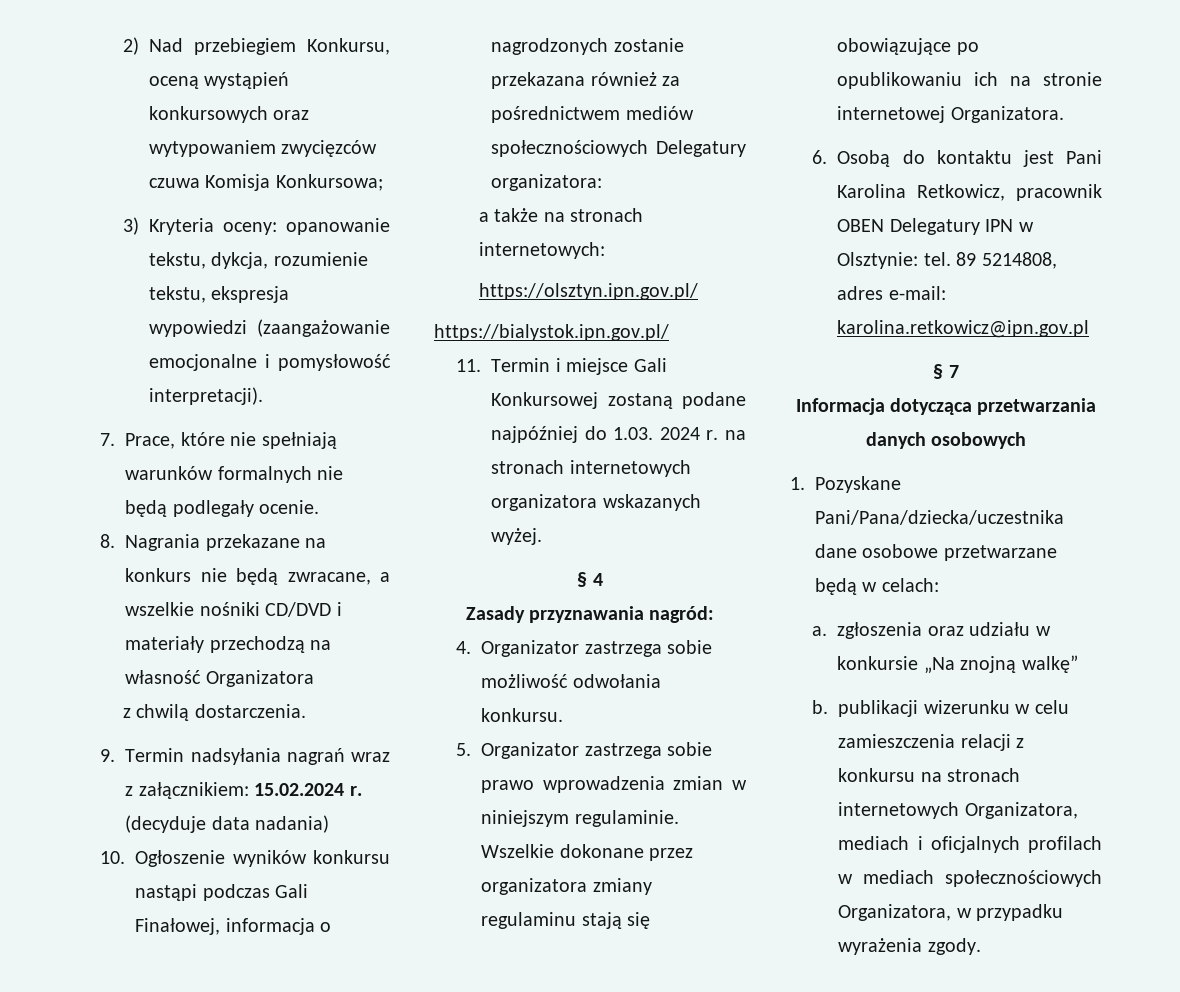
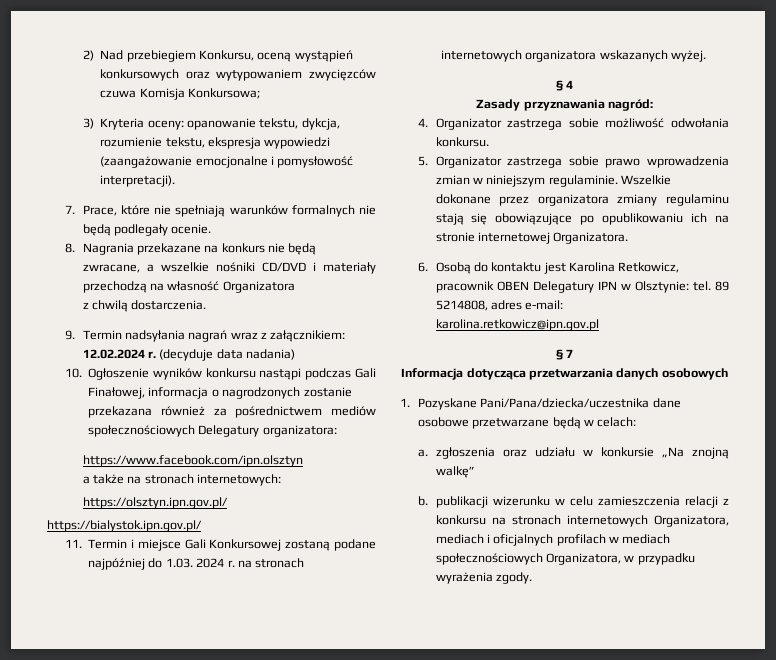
[254,783,345,796] 15.02.2024 -> [82,349,145,359] 12.02.2024
(603, 182) none -> [82,455,303,467] // https://www.facebook.com/ipn.olsztyn
[1066,150,1102,164] Pani -> (566, 268) none

